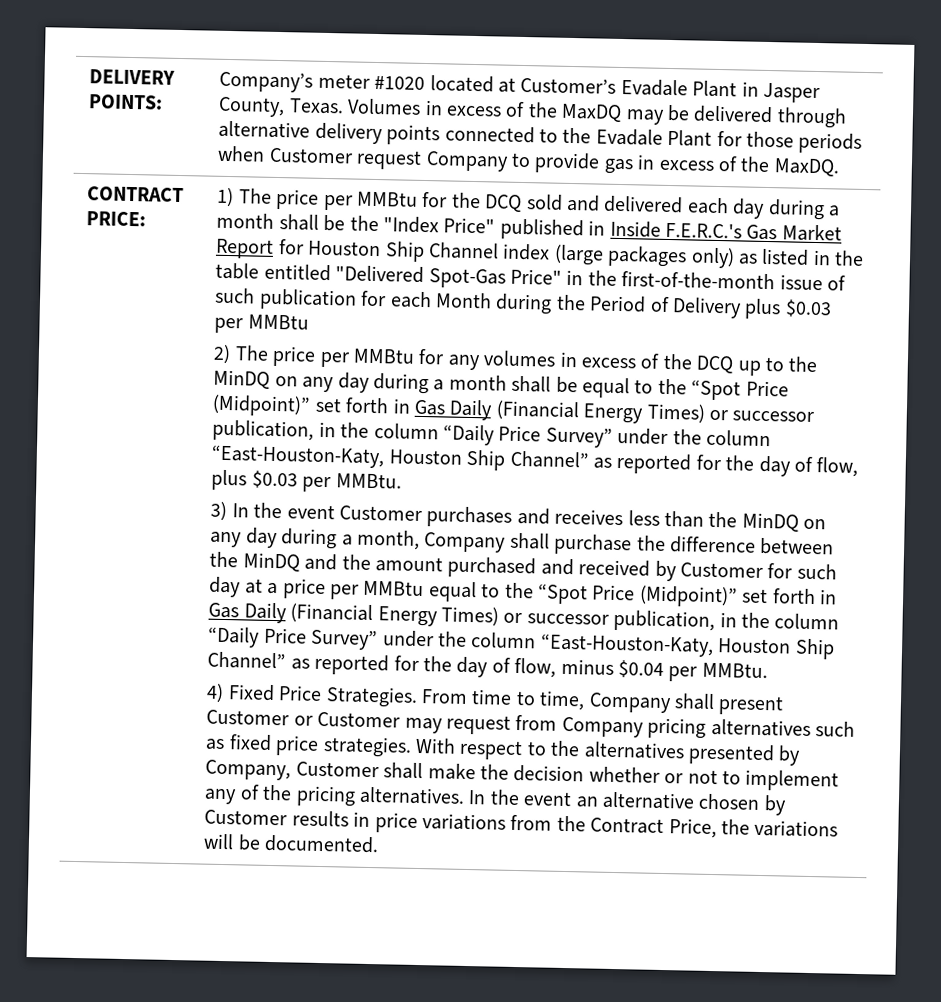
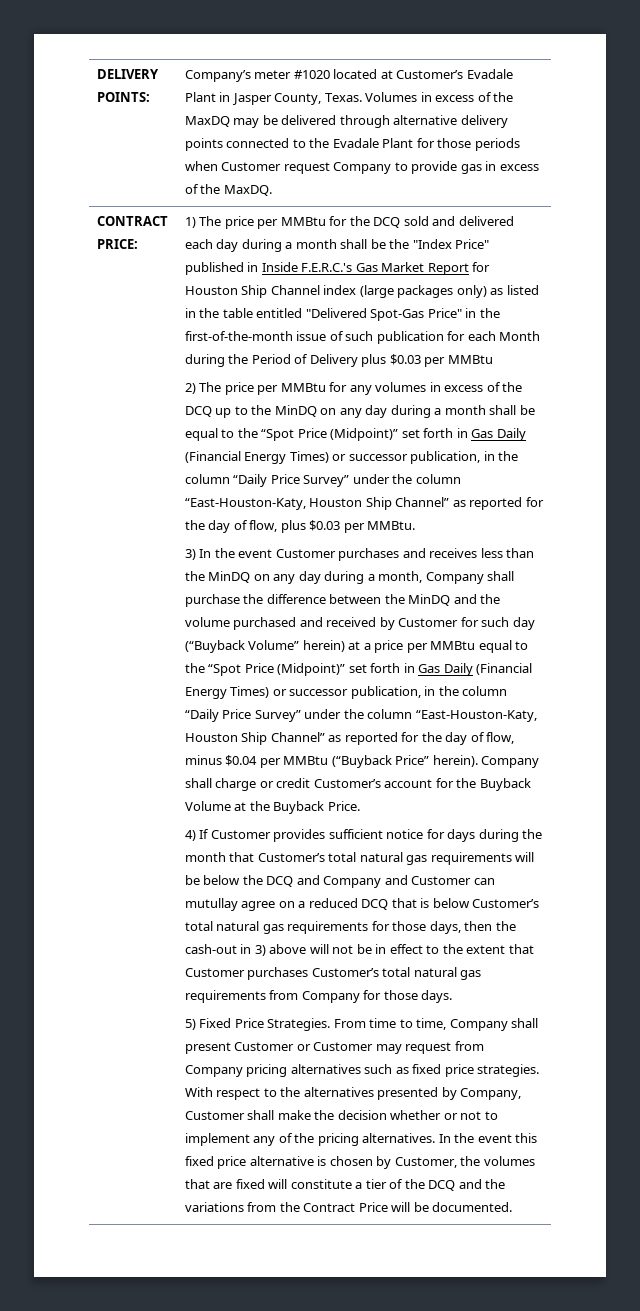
[374,556,443,573] amount -> [184,617,230,627] volume
(242, 587) none -> [184,640,345,653] (“Buyback Volume” herein)
[701,662,768,679] [206,683,225,704] MMBtu. // 4) -> [283,755,540,768] [184,778,531,791] [184,801,360,814] [184,829,543,842] [184,852,535,865] [184,875,495,888] [184,898,540,911] [184,921,516,934] [184,944,534,956] [184,967,482,980] [184,990,453,1003] [184,1019,196,1030] MMBtu (“Buyback Price” herein). Company shall charge or credit Customer’s account for the Buyback Volume at the Buyback Price. // 4) If Customer provides sufficient notice for days during the month that Customer’s total natural gas requirements will be below the DCQ and Company and Customer can mutullay agree on a reduced DCQ that is below Customer’s total natural gas requirements for those days, then the cash-out in 3) above will not be in effect to the extent that Customer purchases Customer’s total natural gas requirements from Company for those days. // 5)
[575,791,787,816] [204,809,418,833] an alternative chosen by Customer results in price -> [515,1133,538,1143] [184,1156,535,1169] [184,1179,506,1191] this fixed price alternative is chosen by Customer, the volumes that are fixed will constitute a tier of the DCQ and the
[668,818,839,839] Price, the variations -> [358,1202,388,1212] Price

